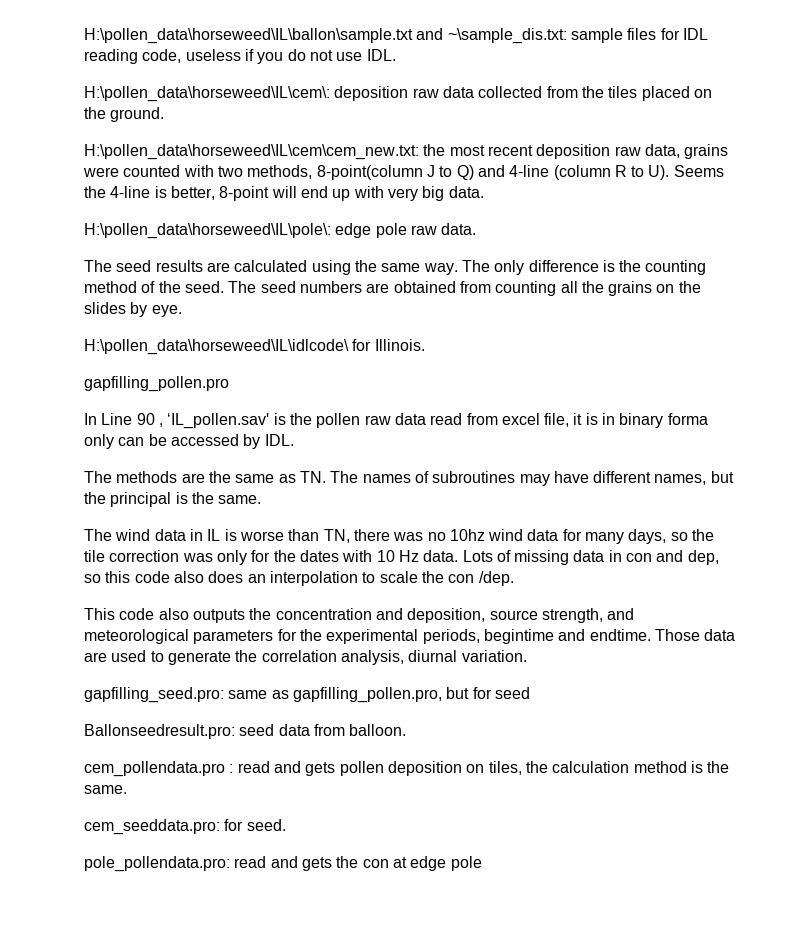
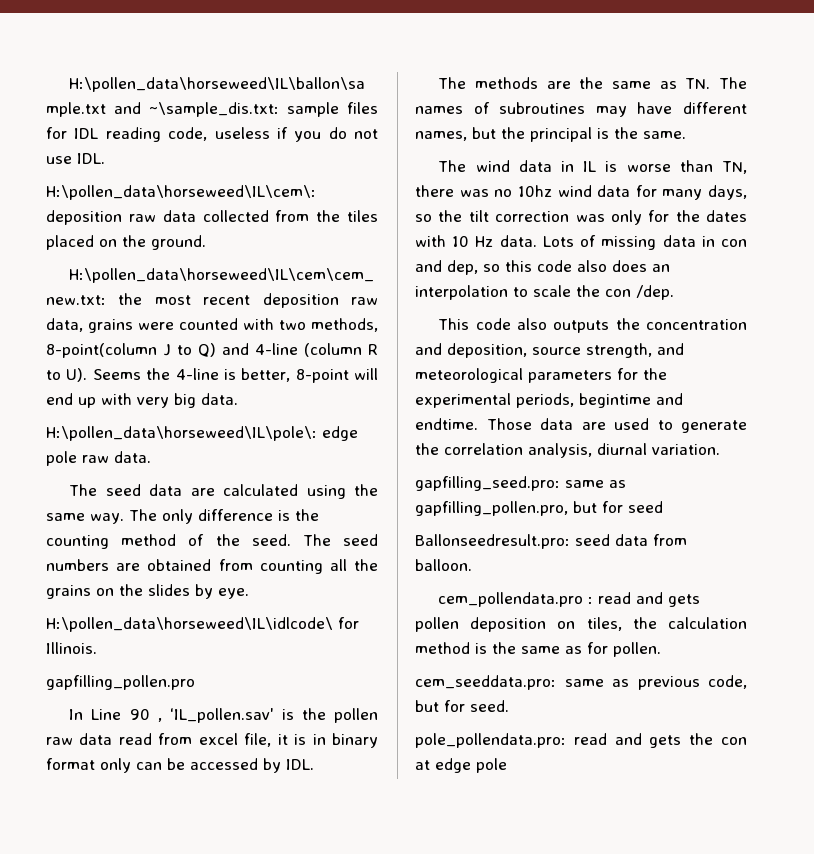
[155,260,203,272] results -> [149,484,183,496] data
[667,413,708,425] forma -> [46,758,95,770] format
[84,550,105,562] tile -> [468,210,489,222] tilt
[84,785,127,794] [84,819,220,835] same. // cem_seeddata.pro: -> [521,642,661,657] [415,675,747,690] [415,700,439,712] same as for pollen. // cem_seeddata.pro: same as previous code, but

